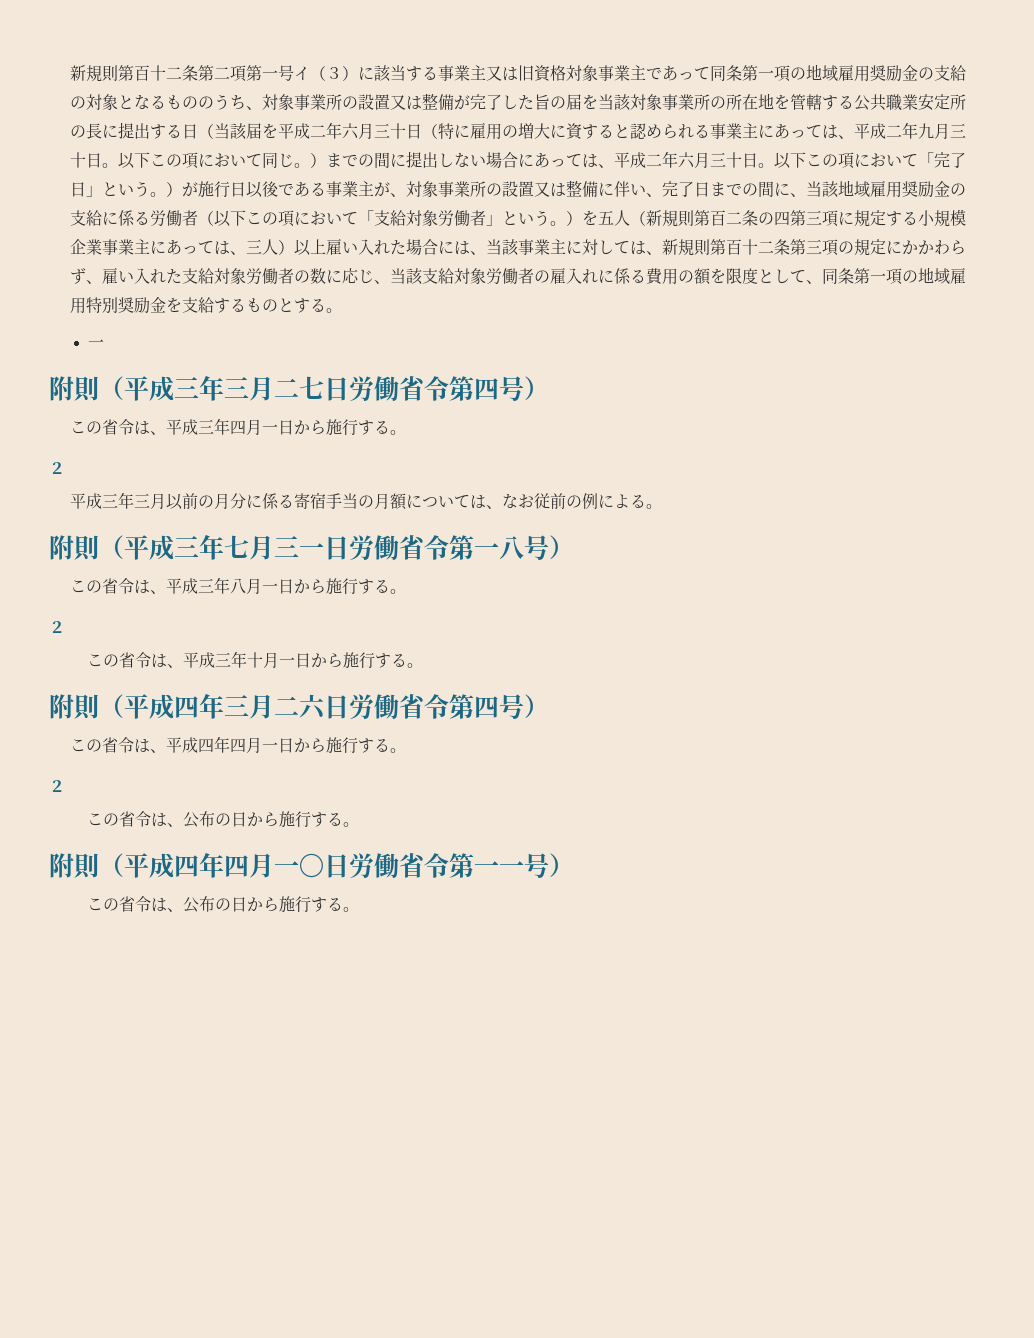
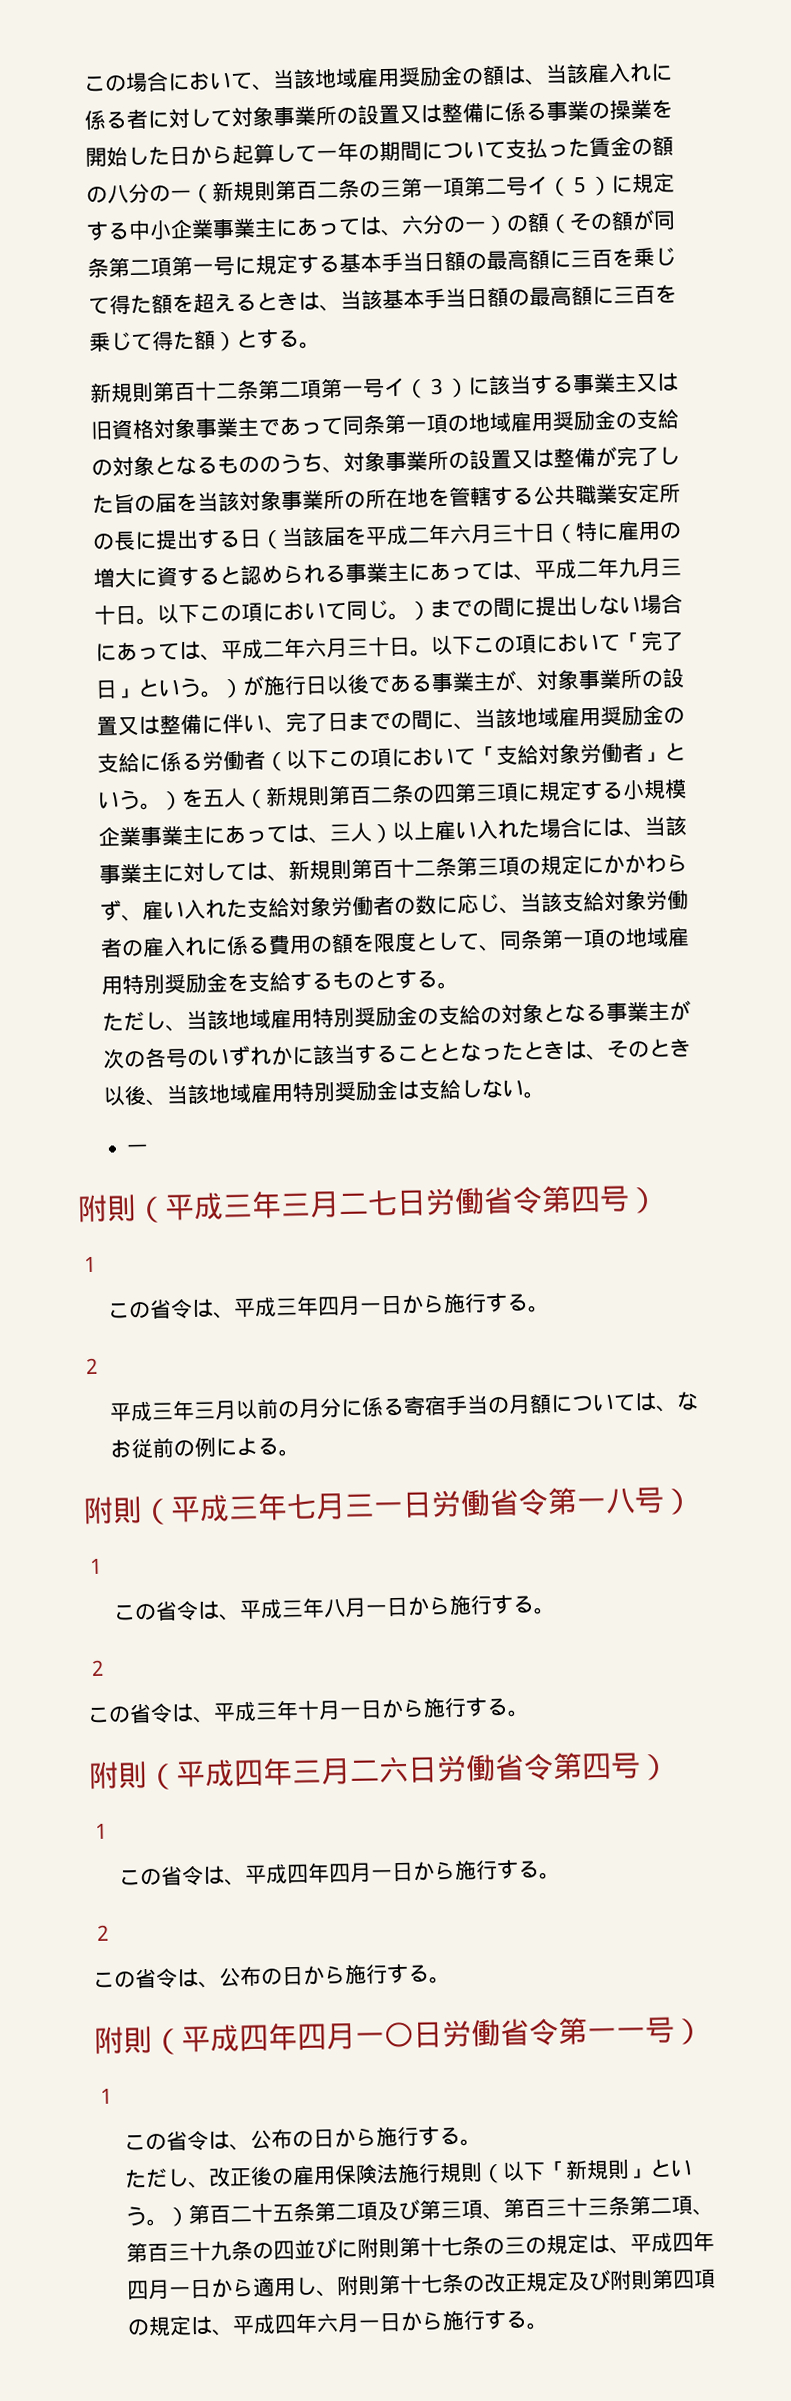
(70, 73) none -> [82,62,673,94] [83,99,673,130] [84,136,674,167] [85,172,675,204] [85,209,676,242] [86,247,676,278] [87,284,677,315] [87,329,321,352] この場合において、当該地域雇用奨励金の額は、当該雇入れに係る者に対して対象事業所の設置又は整備に係る事業の操業を開始した日から起算して一年の期間について支払った賃金の額の八分の一（新規則第百二条の三第一項第二号イ（５）に規定する中小企業事業主にあっては、六分の一）の額（その額が同条第二項第一号に規定する基本手当日額の最高額に三百を乗じて得た額を超えるときは、当該基本手当日額の最高額に三百を乗じて得た額）とする。 //
(343, 310) none -> [101,1000,691,1032] [101,1038,692,1069] [102,1078,546,1106] // ただし、当該地域雇用特別奨励金の支給の対象となる事業主が次の各号のいずれかに該当することとなったときは、そのとき以後、当該地域雇用特別奨励金は支給しない。
(549, 388) none -> [79,1255,101,1273] // １
(574, 547) none -> [84,1557,107,1575] // １
(549, 706) none -> [90,1822,112,1840] // １
[87,896,360,913] // この省令は、公布の日から施行する。 -> [95,2087,117,2105] [123,2126,482,2152] [123,2158,693,2189] [124,2195,714,2227] [125,2230,715,2263] [126,2268,716,2300] [126,2310,549,2337] // １ // この省令は、公布の日から施行する。 // ただし、改正後の雇用保険法施行規則（以下「新規則」という。）第百二十五条第二項及び第三項、第百三十三条第二項、第百三十九条の四並びに附則第十七条の三の規定は、平成四年四月一日から適用し、附則第十七条の改正規定及び附則第四項の規定は、平成四年六月一日から施行する。

